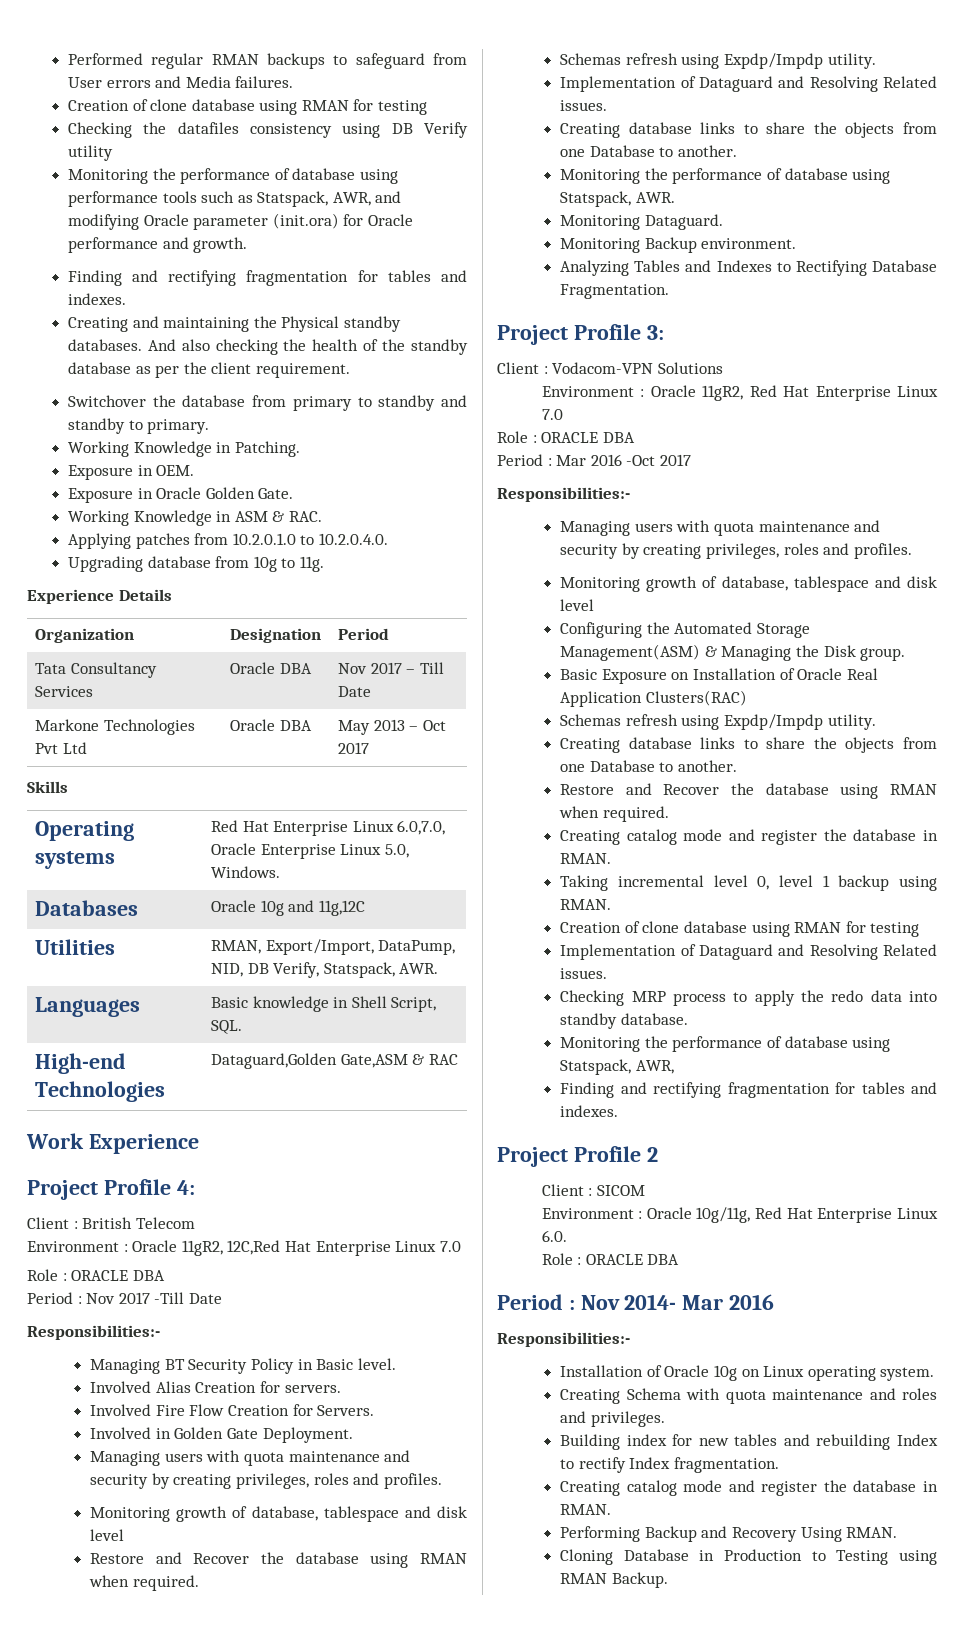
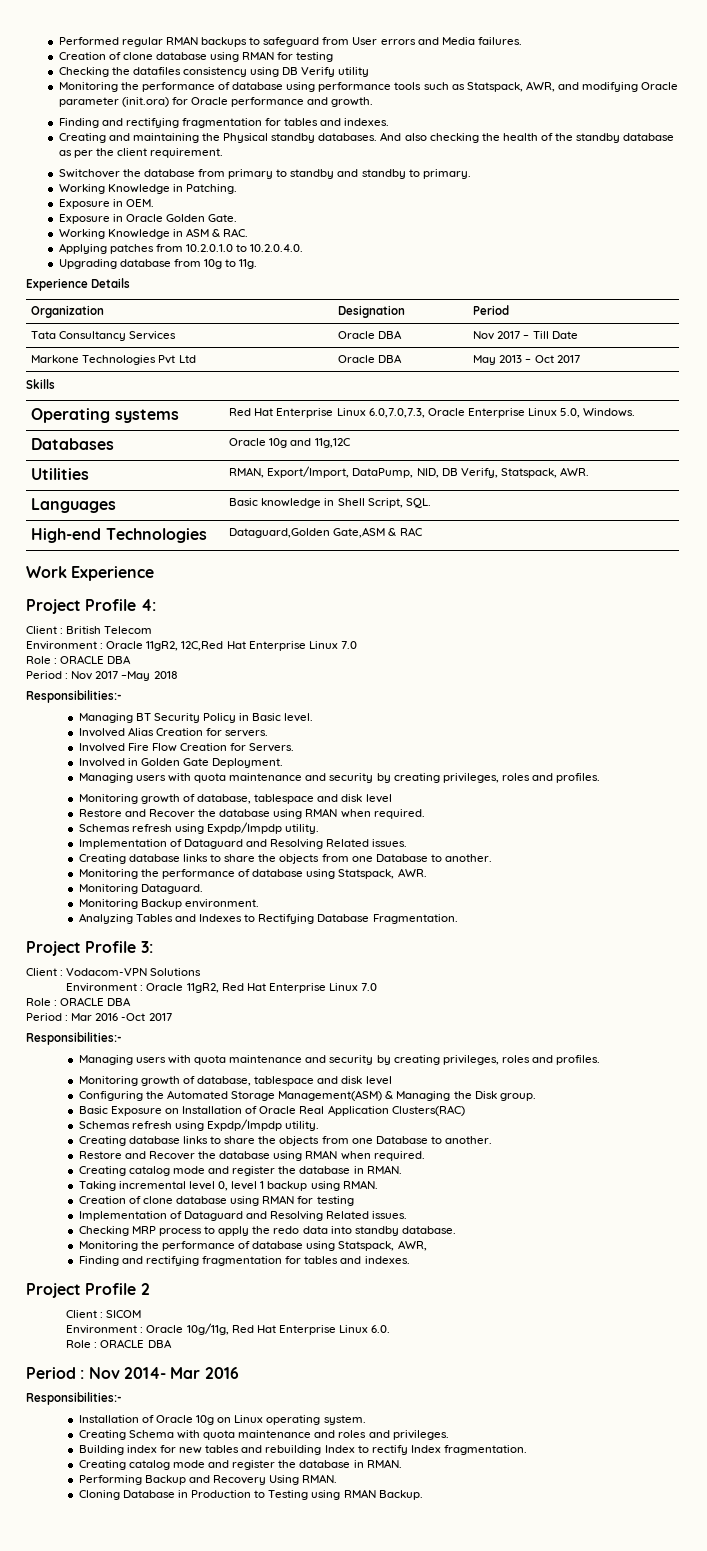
[397,820,446,835] 6.0,7.0, -> [368,408,425,418] 6.0,7.0,7.3,
[154,1292,222,1304] -Till Date -> [121,671,178,681] –May 2018

